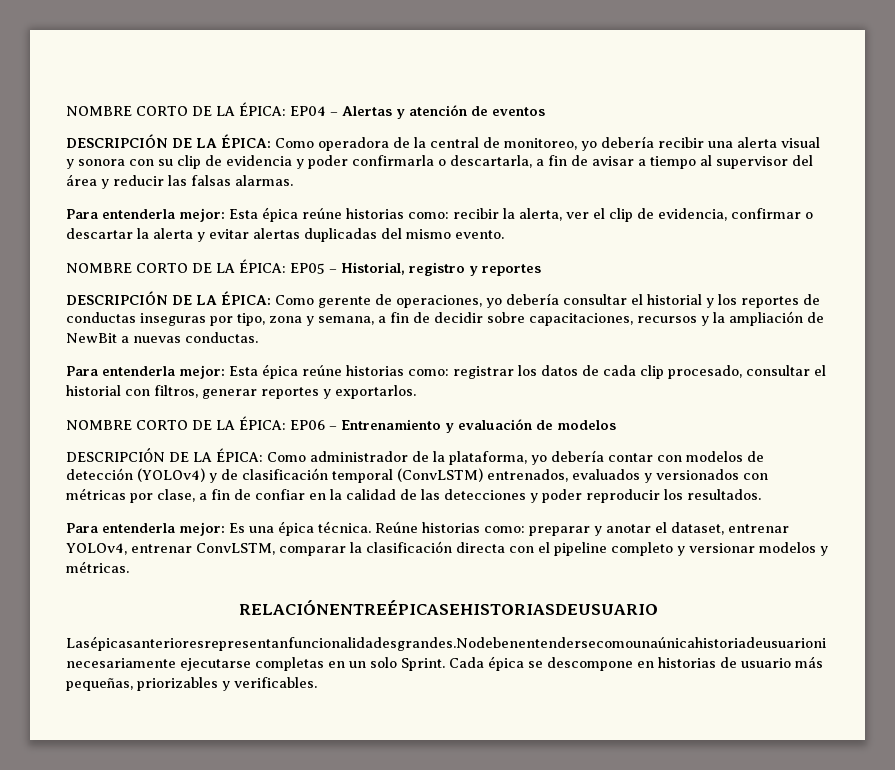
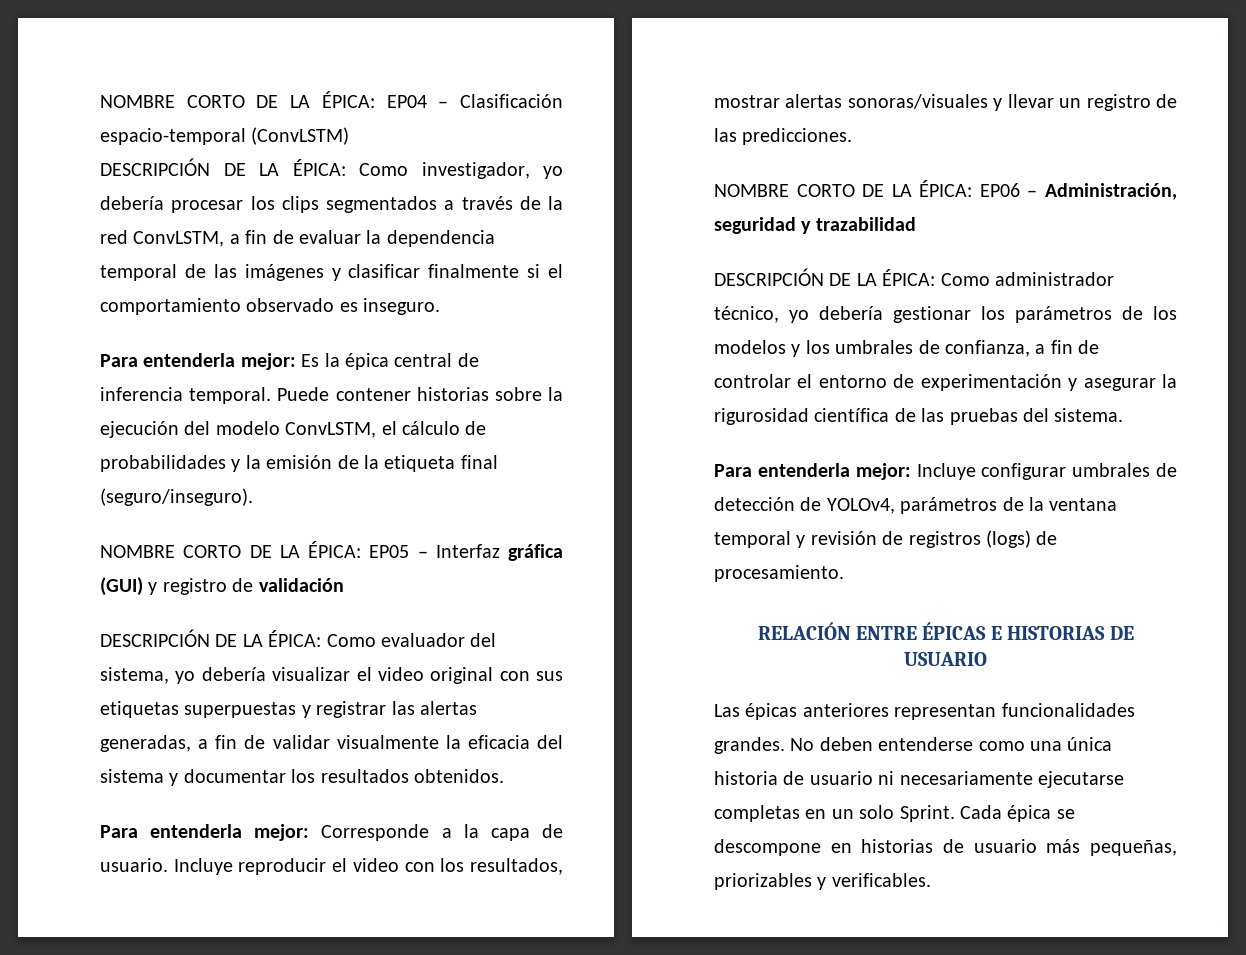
[342,105,545,119] [66,134,820,151] [66,155,813,169] [66,174,293,189] [66,207,813,222] [66,228,504,242] Alertas y atención de eventos // DESCRIPCIÓN DE LA ÉPICA: Como operadora de la central de monitoreo, yo debería recibir una alerta visual y sonora con su clip de evidencia y poder confirmarla o descartarla, a fin de avisar a tiempo al supervisor del área y reducir las falsas alarmas. // Para entenderla mejor: Esta épica reúne historias como: recibir la alerta, ver el clip de evidencia, confirmar o descartar la alerta y evitar alertas duplicadas del mismo evento. -> [460,94,563,108] [100,127,350,145] [100,158,563,179] [100,196,563,213] [100,230,495,247] [100,264,563,281] [100,298,441,315] [100,353,479,370] [100,387,563,404] [100,421,487,438] [100,455,498,472] [100,488,253,506] Clasificación espacio-temporal (ConvLSTM) // DESCRIPCIÓN DE LA ÉPICA: Como investigador, yo debería procesar los clips segmentados a través de la red ConvLSTM, a fin de evaluar la dependencia temporal de las imágenes y clasificar finalmente si el comportamiento observado es inseguro. // Para entenderla mejor: Es la épica central de inferencia temporal. Puede contener historias sobre la ejecución del modelo ConvLSTM, el cálculo de probabilidades y la emisión de la etiqueta final (seguro/inseguro).
[341,262,541,276] [66,291,820,308] [66,311,824,326] [66,332,258,343] [66,364,826,379] [66,385,416,399] Historial, registro y reportes // DESCRIPCIÓN DE LA ÉPICA: Como gerente de operaciones, yo debería consultar el historial y los reportes de conductas inseguras por tipo, zona y semana, a fin de decidir sobre capacitaciones, recursos y la ampliación de NewBit a nuevas conductas. // Para entenderla mejor: Esta épica reúne historias como: registrar los datos de cada clip procesado, consultar el historial con filtros, generar reportes y exportarlos. -> [435,544,563,561] [100,577,344,596] [100,629,497,647] [100,667,563,684] [100,701,477,718] [100,735,563,752] [100,769,504,786] [100,824,564,841] [100,858,563,875] [714,94,1177,111] [714,128,853,145] Interfaz gráfica (GUI) y registro de validación // DESCRIPCIÓN DE LA ÉPICA: Como evaluador del sistema, yo debería visualizar el video original con sus etiquetas superpuestas y registrar las alertas generadas, a fin de validar visualmente la eficacia del sistema y documentar los resultados obtenidos. // Para entenderla mejor: Corresponde a la capa de usuario. Incluye reproducir el video con los resultados, mostrar alertas sonoras/visuales y llevar un registro de las predicciones.
[341,419,616,433] Entrenamiento y evaluación de modelos -> [1045,183,1177,200] [714,217,916,234] Administración, seguridad y trazabilidad
[412,450,764,465] [66,468,768,483] [66,488,761,503] [66,521,789,536] [66,541,828,556] [66,561,129,573] [239,600,658,615] [66,636,826,651] de la plataforma, yo debería contar con modelos de detección (YOLOv4) y de clasificación temporal (ConvLSTM) entrenados, evaluados y versionados con métricas por clase, a fin de confiar en la calidad de las detecciones y poder reproducir los resultados. // Para entenderla mejor: Es una épica técnica. Reúne historias como: preparar y anotar el dataset, entrenar YOLOv4, entrenar ConvLSTM, comparar la clasificación directa con el pipeline completo y versionar modelos y métricas. // RELACIÓNENTREÉPICASEHISTORIASDEUSUARIO // Lasépicasanterioresrepresentanfuncionalidadesgrandes.Nodebenentendersecomounaúnicahistoriadeusuarioni -> [714,306,1177,323] [714,340,1100,357] [714,374,1177,391] [714,408,1124,425] [714,463,1177,480] [714,497,1118,514] [714,530,1058,548] [714,565,844,582] [757,622,1134,640] [904,652,987,666] [714,703,1135,720] [714,737,1113,754] [714,771,895,785] técnico, yo debería gestionar los parámetros de los modelos y los umbrales de confianza, a fin de controlar el entorno de experimentación y asegurar la rigurosidad científica de las pruebas del sistema. // Para entenderla mejor: Incluye configurar umbrales de detección de YOLOv4, parámetros de la ventana temporal y revisión de registros (logs) de procesamiento. // RELACIÓN ENTRE ÉPICAS E HISTORIAS DE USUARIO // Las épicas anteriores representan funcionalidades grandes. No deben entenderse como una única historia de usuario ni

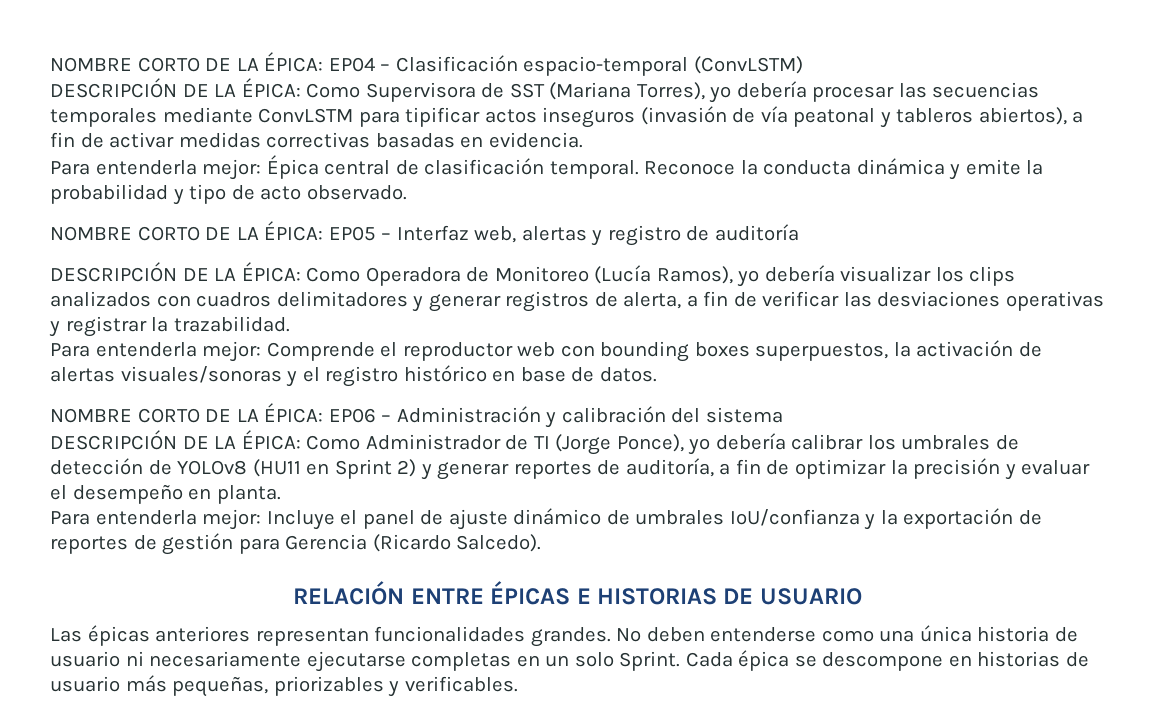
[421,162,563,179] [100,196,563,213] [100,230,495,247] [100,264,563,281] [100,298,441,315] [100,353,479,370] [100,387,563,404] [100,421,487,438] [100,455,498,472] [100,488,253,506] investigador, yo debería procesar los clips segmentados a través de la red ConvLSTM, a fin de evaluar la dependencia temporal de las imágenes y clasificar finalmente si el comportamiento observado es inseguro. // Para entenderla mejor: Es la épica central de inferencia temporal. Puede contener historias sobre la ejecución del modelo ConvLSTM, el cálculo de probabilidades y la emisión de la etiqueta final (seguro/inseguro). -> [365,81,1040,103] [50,106,1084,128] [50,132,583,148] [50,155,1044,180] [50,184,407,205] Supervisora de SST (Mariana Torres), yo debería procesar las secuencias temporales mediante ConvLSTM para tipificar actos inseguros (invasión de vía peatonal y tableros abiertos), a fin de activar medidas correctivas basadas en evidencia. // Para entenderla mejor: Épica central de clasificación temporal. Reconoce la conducta dinámica y emite la probabilidad y tipo de acto observado.
[508,544,563,561] [100,577,143,596] gráfica (GUI) -> [474,226,587,243] web, alertas
[258,578,344,592] [100,629,497,647] [100,667,563,684] [100,701,477,718] [100,735,563,752] [100,769,504,786] [100,824,564,841] [100,858,563,875] [714,94,1177,111] [714,128,853,145] validación // DESCRIPCIÓN DE LA ÉPICA: Como evaluador del sistema, yo debería visualizar el video original con sus etiquetas superpuestas y registrar las alertas generadas, a fin de validar visualmente la eficacia del sistema y documentar los resultados obtenidos. // Para entenderla mejor: Corresponde a la capa de usuario. Incluye reproducir el video con los resultados, mostrar alertas sonoras/visuales y llevar un registro de las predicciones. -> [714,224,799,241] [50,262,1016,287] [50,291,1105,312] [49,316,290,337] [50,340,1042,362] [50,365,657,387] auditoría // DESCRIPCIÓN DE LA ÉPICA: Como Operadora de Monitoreo (Lucía Ramos), yo debería visualizar los clips analizados con cuadros delimitadores y generar registros de alerta, a fin de verificar las desviaciones operativas y registrar la trazabilidad. // Para entenderla mejor: Comprende el reproductor web con bounding boxes superpuestos, la activación de alertas visuales/sonoras y el registro histórico en base de datos.
[1045,183,1177,200] [714,217,916,234] [714,268,1114,286] [714,306,1177,323] [714,340,1100,357] [714,374,1177,391] [714,408,1124,425] [714,463,1177,480] [714,497,1118,514] [714,530,1058,548] [714,565,844,582] Administración, seguridad y trazabilidad // DESCRIPCIÓN DE LA ÉPICA: Como administrador técnico, yo debería gestionar los parámetros de los modelos y los umbrales de confianza, a fin de controlar el entorno de experimentación y asegurar la rigurosidad científica de las pruebas del sistema. // Para entenderla mejor: Incluye configurar umbrales de detección de YOLOv4, parámetros de la ventana temporal y revisión de registros (logs) de procesamiento. -> [396,406,783,428] [50,430,1020,455] [50,458,1091,480] [50,484,281,504] [50,508,1043,530] [50,533,542,555] Administración y calibración del sistema // DESCRIPCIÓN DE LA ÉPICA: Como Administrador de TI (Jorge Ponce), yo debería calibrar los umbrales de detección de YOLOv8 (HU11 en Sprint 2) y generar reportes de auditoría, a fin de optimizar la precisión y evaluar el desempeño en planta. // Para entenderla mejor: Incluye el panel de ajuste dinámico de umbrales IoU/confianza y la exportación de reportes de gestión para Gerencia (Ricardo Salcedo).

